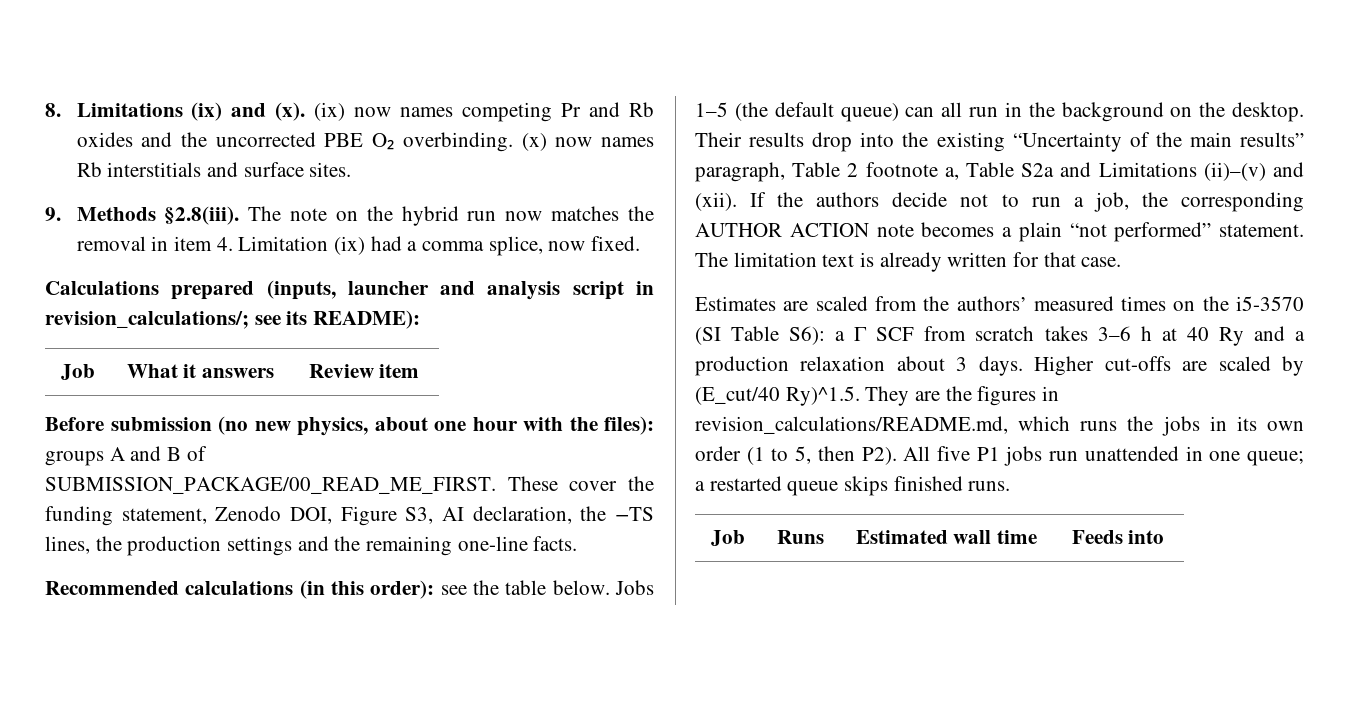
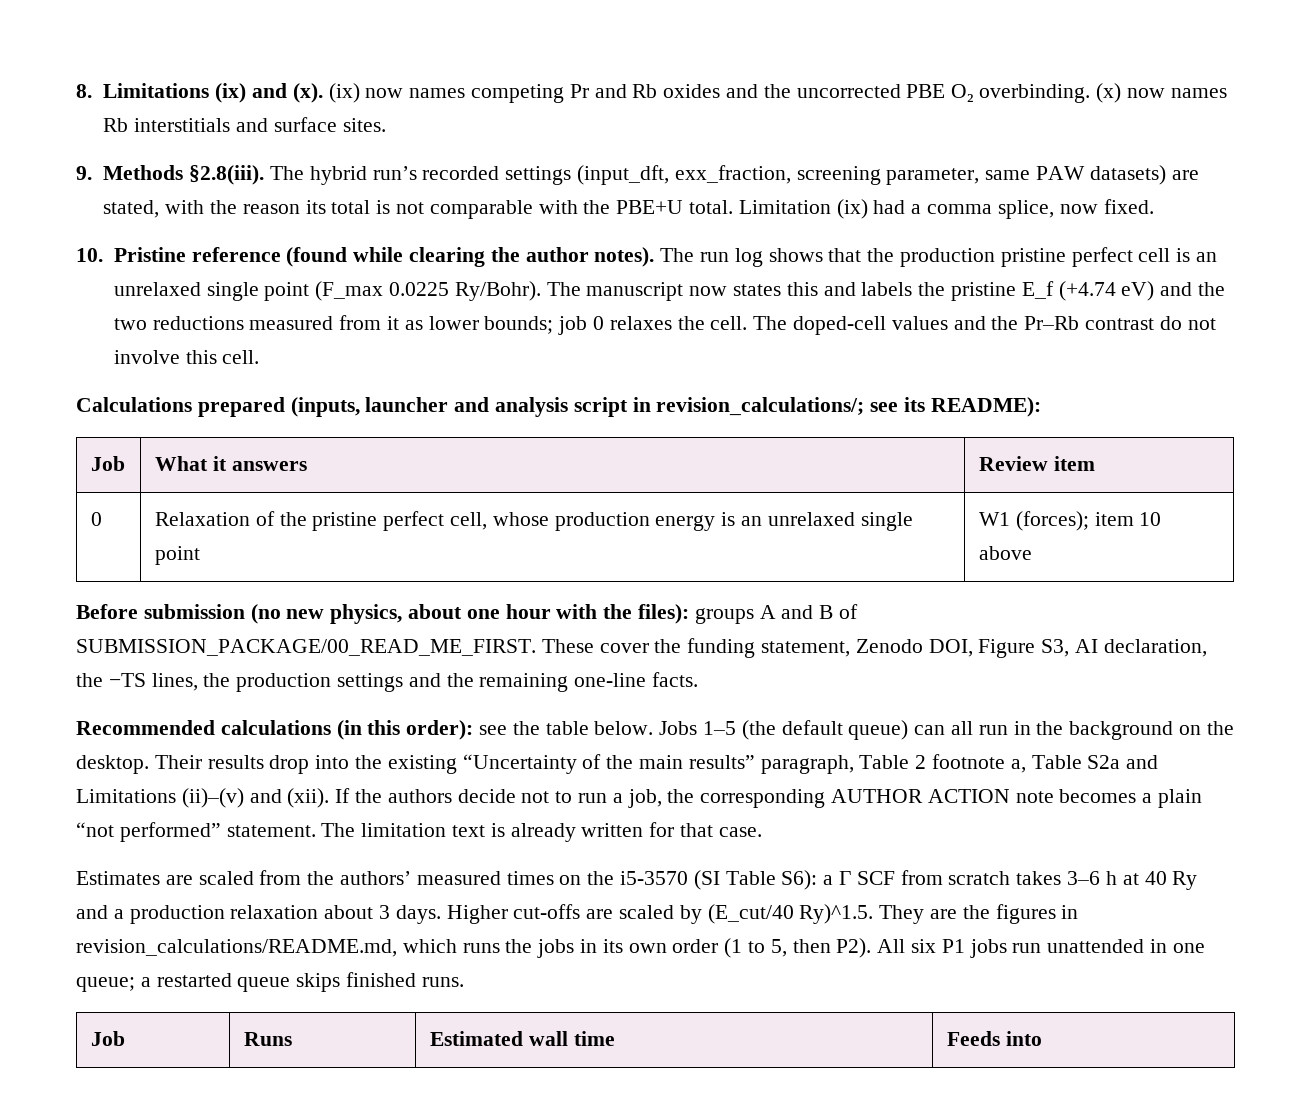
[290,206,654,226] [76,236,233,251] note on the hybrid run now matches the removal in item 4. -> [309,165,1199,185] [103,200,734,219] hybrid run’s recorded settings (input_dft, exx_fraction, screening parameter, same PAW datasets) are stated, with the reason its total is not comparable with the PBE+U total.
(640, 243) none -> [76,247,1218,267] [113,281,1226,301] [113,315,1216,335] [113,350,260,364] // 10. Pristine reference (found while clearing the author notes). The run log shows that the production pristine perfect cell is an unrelaxed single point (F_max 0.0225 Ry/Bohr). The manuscript now states this and labels the pristine E_f (+4.74 eV) and the two reductions measured from it as lower bounds; job 0 relaxes the cell. The doped-cell values and the Pr–Rb contrast do not involve this cell.
(420, 371) none -> [90,512,102,526] [154,511,913,531] [154,546,200,565] [978,511,1162,531] [978,546,1032,560] // 0 | Relaxation of the pristine perfect cell, whose production energy is an unrelaxed single point | W1 (forces); item 10 above
[937,446,970,461] five -> [911,939,937,953] six

